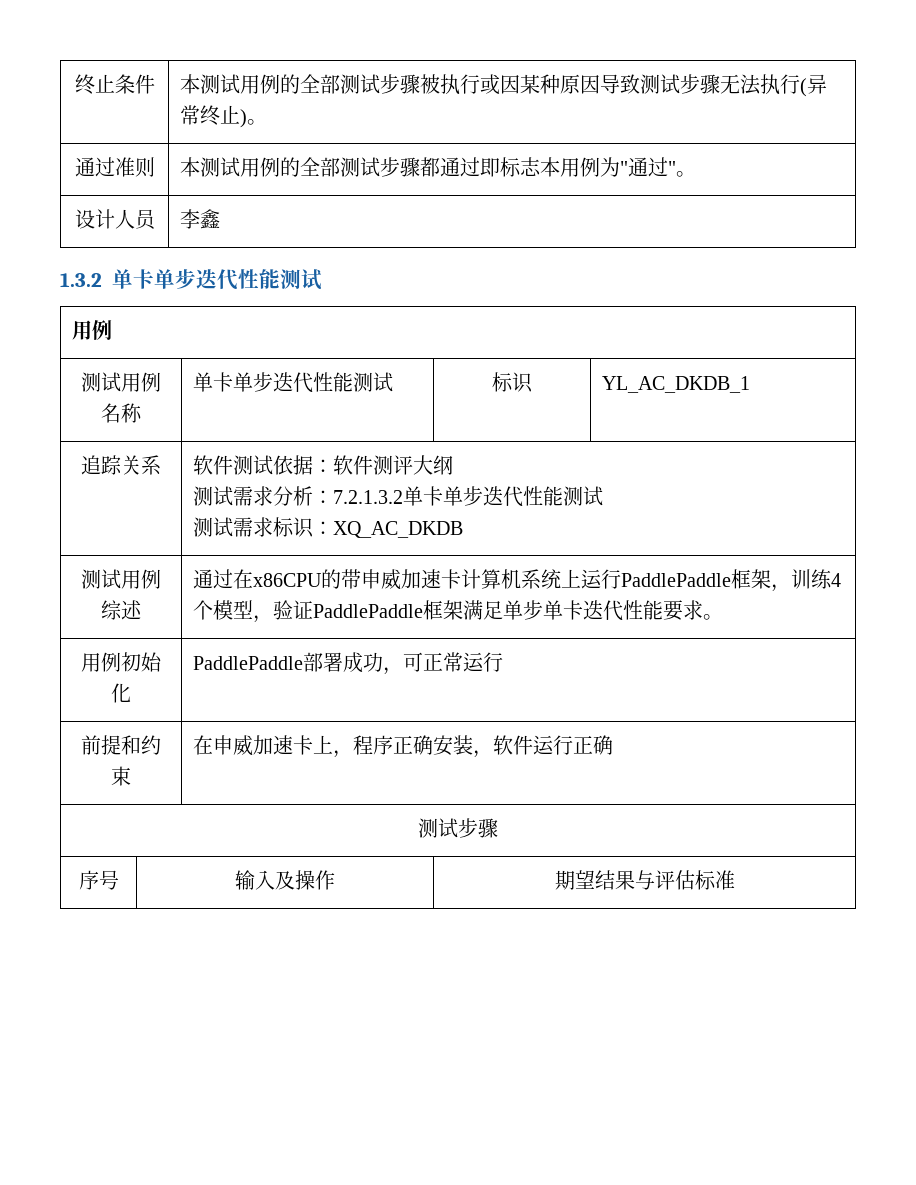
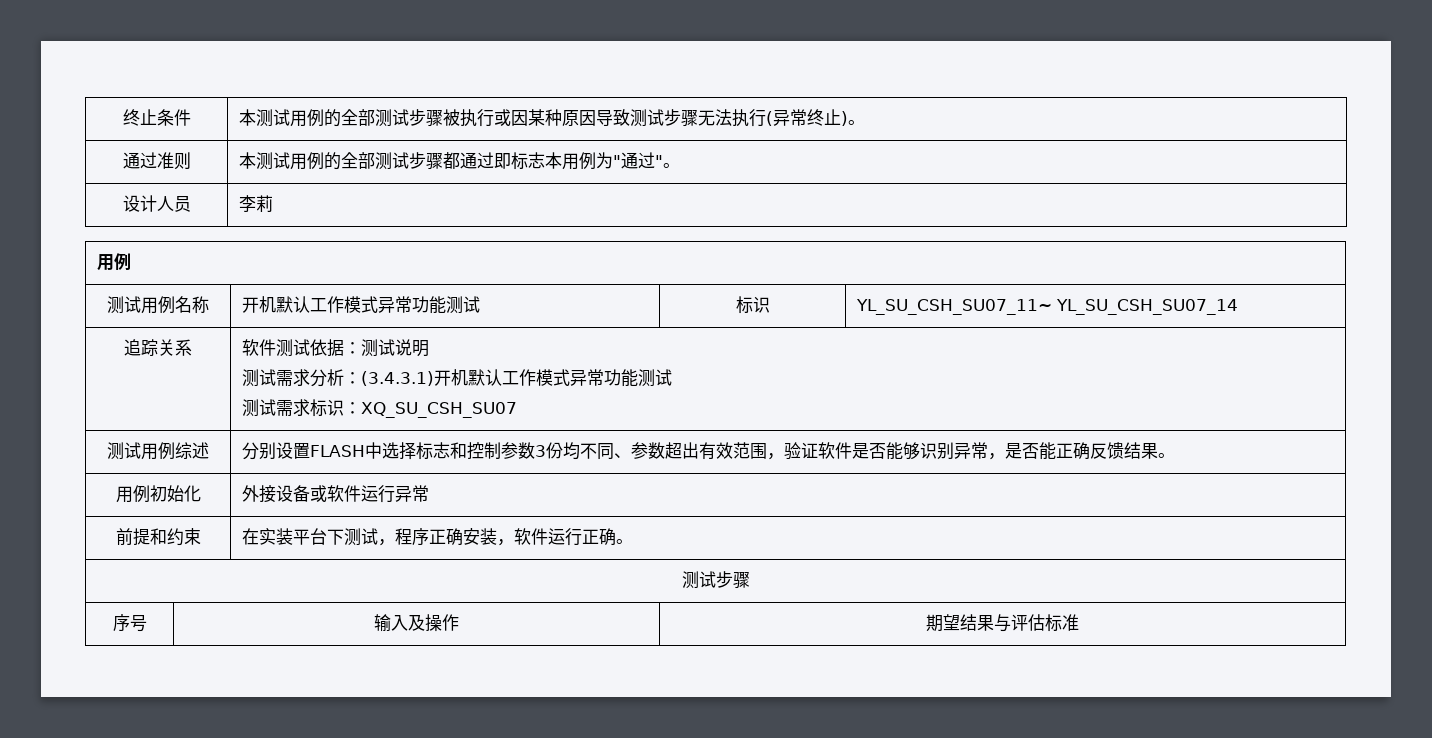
[200,209,221,229] [60,269,322,290] 鑫 // 1.3.2单卡单步迭代性能测试 -> [255,195,273,212] 莉
[193,372,334,393] 单卡单步迭代性 -> [241,296,429,313] 开机默认工作模式异常功
[602,376,751,393] YL_AC_DKDB_1 -> [855,299,1238,315] YL_SU_CSH_SU07_11~ YL_SU_CSH_SU07_14
[333,455,454,475] 软件测评大纲 -> [360,339,429,357] 测试说明
[333,486,544,507] 7.2.1.3.2单卡单步迭代性 -> [360,369,621,386] (3.4.3.1)开机默认工作模式异常功
[333,521,464,538] XQ_AC_DKDB -> [360,402,517,418] XQ_SU_CSH_SU07
[193,569,842,592] [193,600,724,623] [81,652,162,672] [111,683,131,703] [193,652,504,675] 通过在x86CPU的带申威加速卡计算机系统上运行PaddlePaddle框架，训练4个模型，验证PaddlePaddle框架满足单步单卡迭代性能要求。 // 用例初始化 | PaddlePaddle部署成功，可正常运行 -> [241,442,1175,460] [115,485,201,503] [241,485,429,503] 分别设置FLASH中选择标志和控制参数3份均不同、参数超出有效范围，验证软件是否能够识别异常，是否能正确反馈结果。 // 用例初始化 | 外接设备或软件运行异常
[213,735,334,756] 申威加速卡上 -> [258,528,378,546] 实装平台下测试
(614, 745) none -> [615,539,633,544] 。

